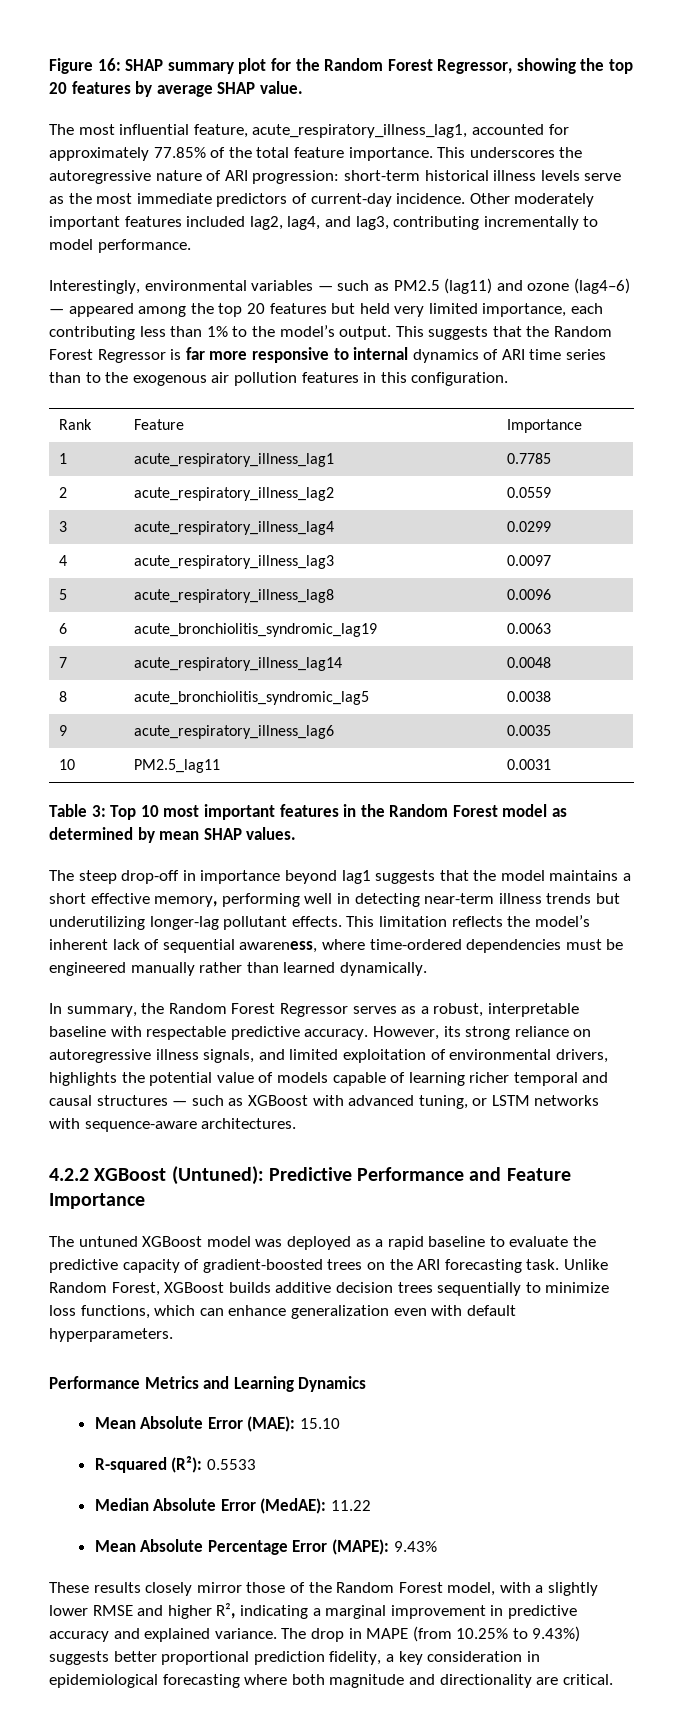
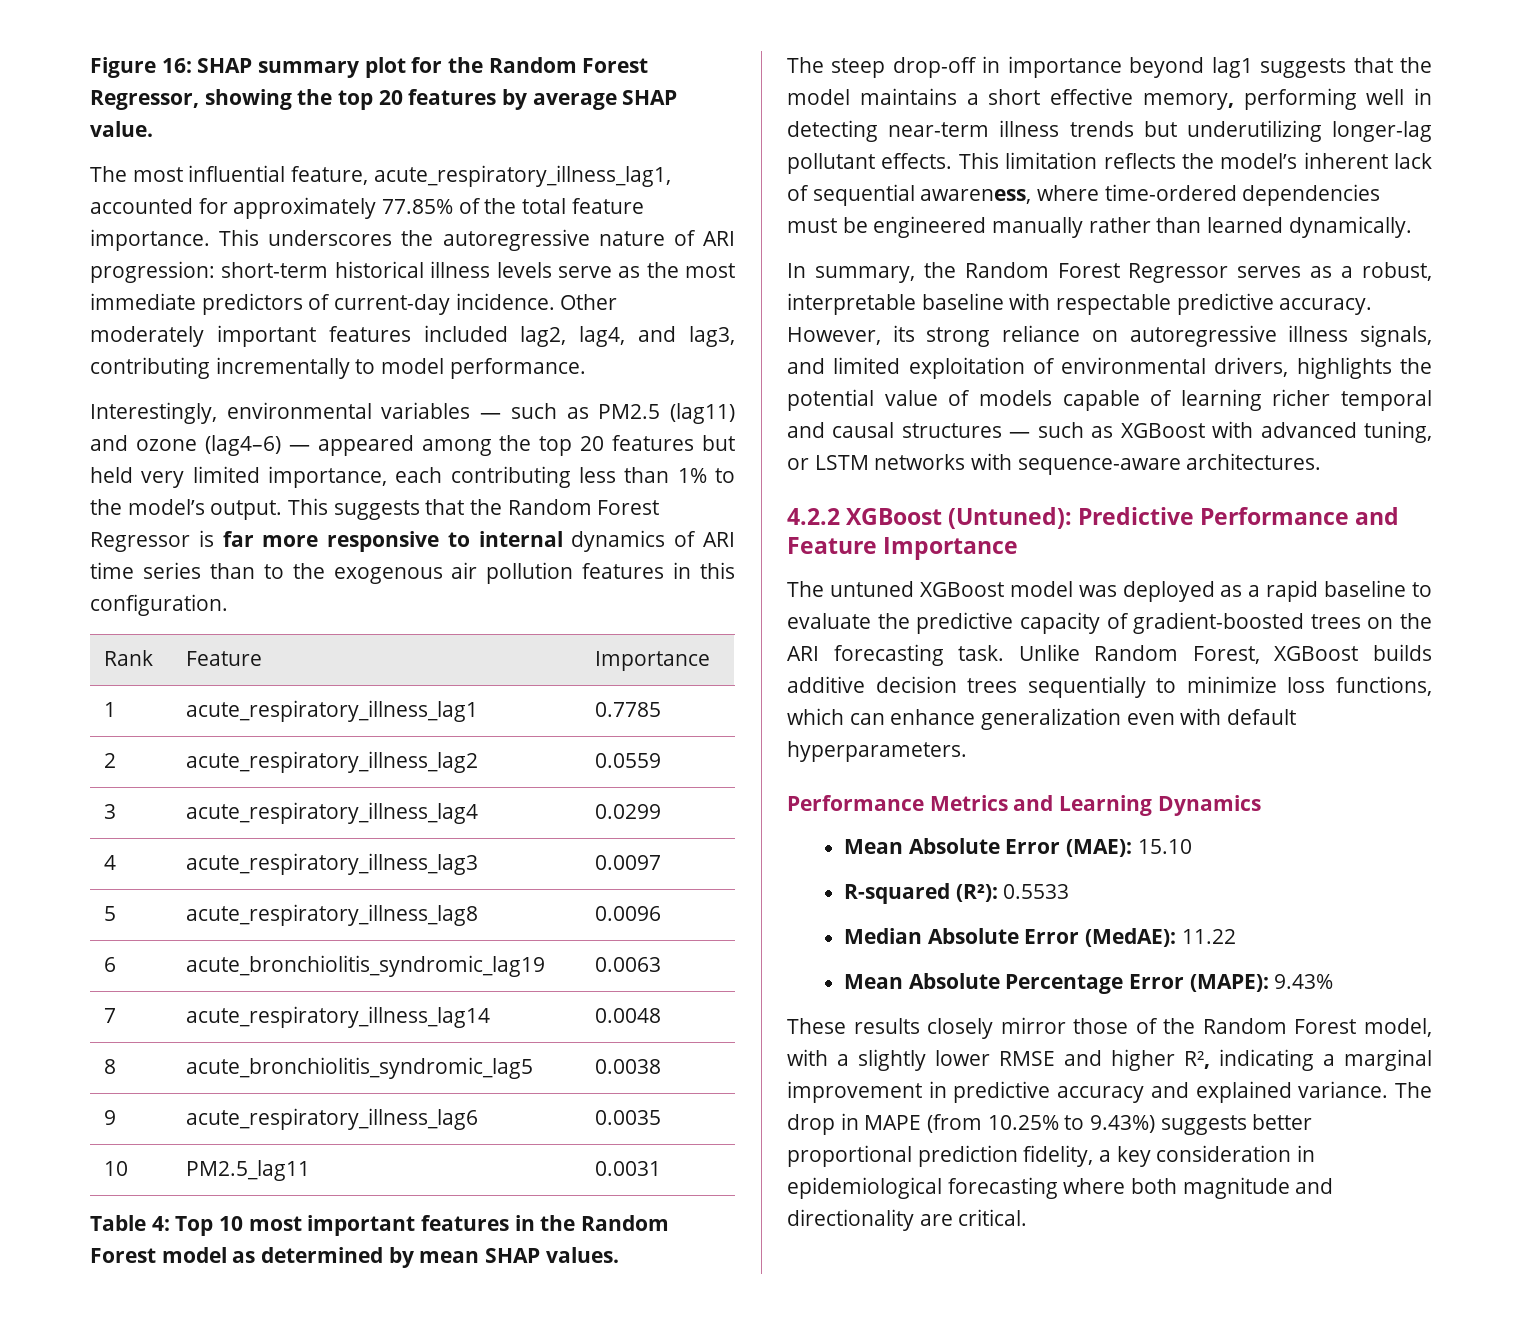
[91,805,106,817] 3: -> [151,1216,170,1231] 4:

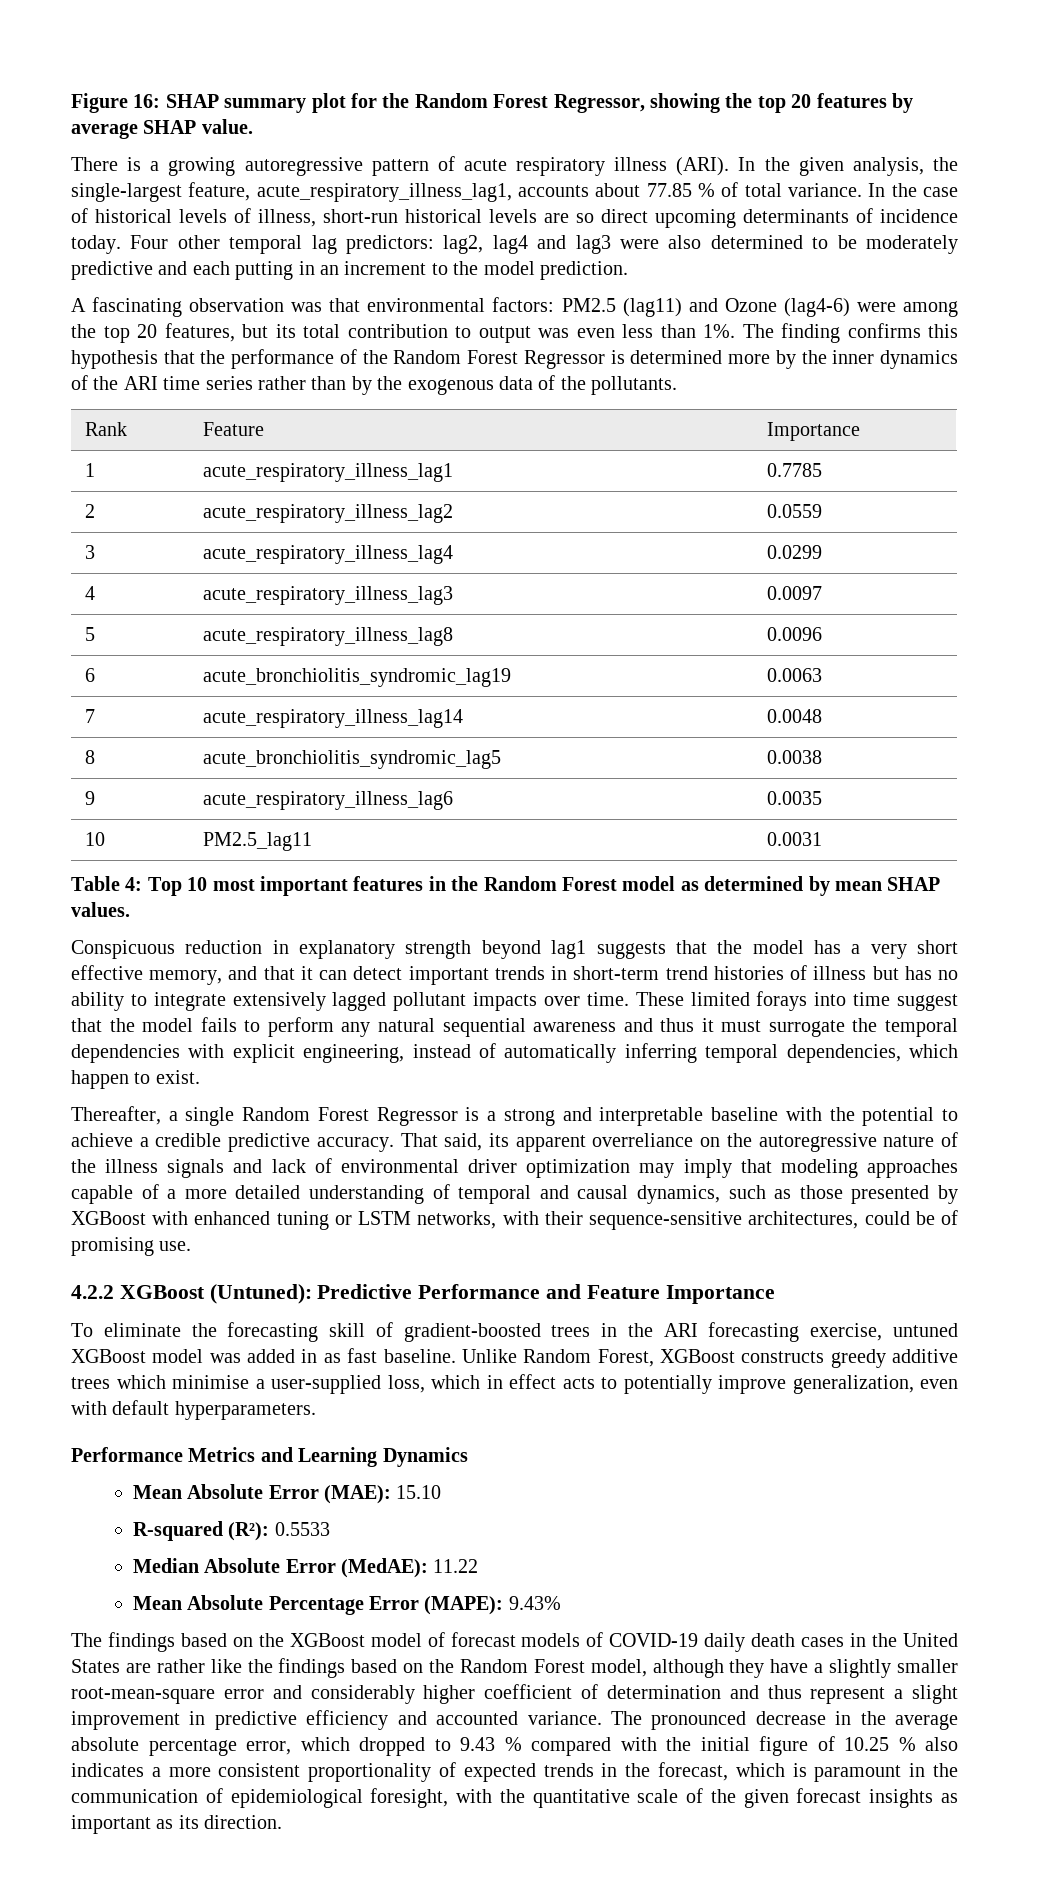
[90,165,671,187] [90,197,644,219] [90,229,735,251] [90,261,735,283] [90,293,618,315] [90,325,735,347] [90,357,586,379] [90,402,735,424] [90,435,735,456] [90,466,736,488] [90,498,465,520] The most influential feature, acute_respiratory_illness_lag1, accounted for approximately 77.85% of the total feature importance. This underscores the autoregressive nature of ARI progression: short-term historical illness levels serve as the most immediate predictors of current-day incidence. Other moderately important features included lag2, lag4, and lag3, contributing incrementally to model performance. // Interestingly, environmental variables — such as PM2.5 (lag11) and ozone (lag4–6) — appeared among the top 20 features but held very limited importance, each contributing less than 1% to the model’s output. This suggests that -> [71,156,958,176] [71,182,959,202] [71,208,958,228] [71,235,958,254] [71,261,628,280] [71,297,959,317] [71,323,958,343] [71,349,357,369] There is a growing autoregressive pattern of acute respiratory illness (ARI). In the given analysis, the single-largest feature, acute_respiratory_illness_lag1, accounts about 77.85 % of total variance. In the case of historical levels of illness, short-run historical levels are so direct upcoming determinants of incidence today. Four other temporal lag predictors: lag2, lag4 and lag3 were also determined to be moderately predictive and each putting in an increment to the model prediction. // A fascinating observation was that environmental factors: PM2.5 (lag11) and Ozone (lag4-6) were among the top 20 features, but its total contribution to output was even less than 1%. The finding confirms this hypothesis that the performance of
[222,531,563,552] far more responsive to internal -> [630,350,875,369] determined more by the inner
(697, 539) none -> [93,376,119,390] the
[209,562,735,584] [90,594,228,616] than to the exogenous air pollution features in this configuration. -> [258,375,678,395] rather than by the exogenous data of the pollutants.
[787,56,1122,78] The steep drop-off in importance -> [71,940,472,959] Conspicuous reduction in explanatory strength
[859,88,1432,110] [787,120,1432,142] [787,152,1432,174] [787,184,1381,206] [787,216,1412,238] [787,262,1432,283] [787,293,1373,315] [787,325,1432,347] [787,357,1432,379] [787,389,1432,411] [787,421,1432,443] [787,453,1322,475] maintains a short effective memory, performing well in detecting near-term illness trends but underutilizing longer-lag pollutant effects. This limitation reflects the model’s inherent lack of sequential awareness, where time-ordered dependencies must be engineered manually rather than learned dynamically. // In summary, the Random Forest Regressor serves as a robust, interpretable baseline with respectable predictive accuracy. However, its strong reliance on autoregressive illness signals, and limited exploitation of environmental drivers, highlights the potential value of models capable of learning richer temporal and causal structures — such as XGBoost with advanced tuning, or LSTM networks with sequence-aware architectures. -> [813,940,959,959] [71,965,959,985] [71,991,959,1011] [71,1017,958,1037] [71,1043,958,1063] [71,1070,200,1089] [71,1106,959,1126] [71,1132,958,1152] [71,1158,959,1178] [71,1184,959,1204] [71,1210,959,1230] [71,1237,192,1256] has a very short effective memory, and that it can detect important trends in short-term trend histories of illness but has no ability to integrate extensively lagged pollutant impacts over time. These limited forays into time suggest that the model fails to perform any natural sequential awareness and thus it must surrogate the temporal dependencies with explicit engineering, instead of automatically inferring temporal dependencies, which happen to exist. // Thereafter, a single Random Forest Regressor is a strong and interpretable baseline with the potential to achieve a credible predictive accuracy. That said, its apparent overreliance on the autoregressive nature of the illness signals and lack of environmental driver optimization may imply that modeling approaches capable of a more detailed understanding of temporal and causal dynamics, such as those presented by XGBoost with enhanced tuning or LSTM networks, with their sequence-sensitive architectures, could be of promising use.
[787,580,1432,602] [787,612,1432,634] [787,644,1432,666] [787,676,1432,698] [787,708,1122,730] The untuned XGBoost model was deployed as a rapid baseline to evaluate the predictive capacity of gradient-boosted trees on the ARI forecasting task. Unlike Random Forest, XGBoost builds additive decision trees sequentially to minimize loss functions, which can enhance generalization -> [71,1322,958,1342] [71,1348,959,1368] [71,1374,914,1394] To eliminate the forecasting skill of gradient-boosted trees in the ARI forecasting exercise, untuned XGBoost model was added in as fast baseline. Unlike Random Forest, XGBoost constructs greedy additive trees which minimise a user-supplied loss, which in effect acts to potentially improve generalization,
[787,1017,1432,1039] [787,1049,1432,1071] [787,1081,1432,1103] [787,1113,1313,1135] [787,1145,1316,1167] [787,1177,1334,1199] [787,1209,1028,1231] These results closely mirror those of the Random Forest model, with a slightly lower RMSE and higher R², indicating a marginal improvement in predictive accuracy and explained variance. The drop in MAPE (from 10.25% to 9.43%) suggests better proportional prediction fidelity, a key consideration in epidemiological forecasting where both magnitude and directionality are critical. -> [71,1632,959,1652] [71,1658,958,1678] [71,1684,959,1704] [71,1710,958,1730] [71,1736,958,1756] [71,1762,958,1782] [71,1788,958,1808] [71,1815,283,1834] The findings based on the XGBoost model of forecast models of COVID-19 daily death cases in the United States are rather like the findings based on the Random Forest model, although they have a slightly smaller root-mean-square error and considerably higher coefficient of determination and thus represent a slight improvement in predictive efficiency and accounted variance. The pronounced decrease in the average absolute percentage error, which dropped to 9.43 % compared with the initial figure of 10.25 % also indicates a more consistent proportionality of expected trends in the forecast, which is paramount in the communication of epidemiological foresight, with the quantitative scale of the given forecast insights as important as its direction.

